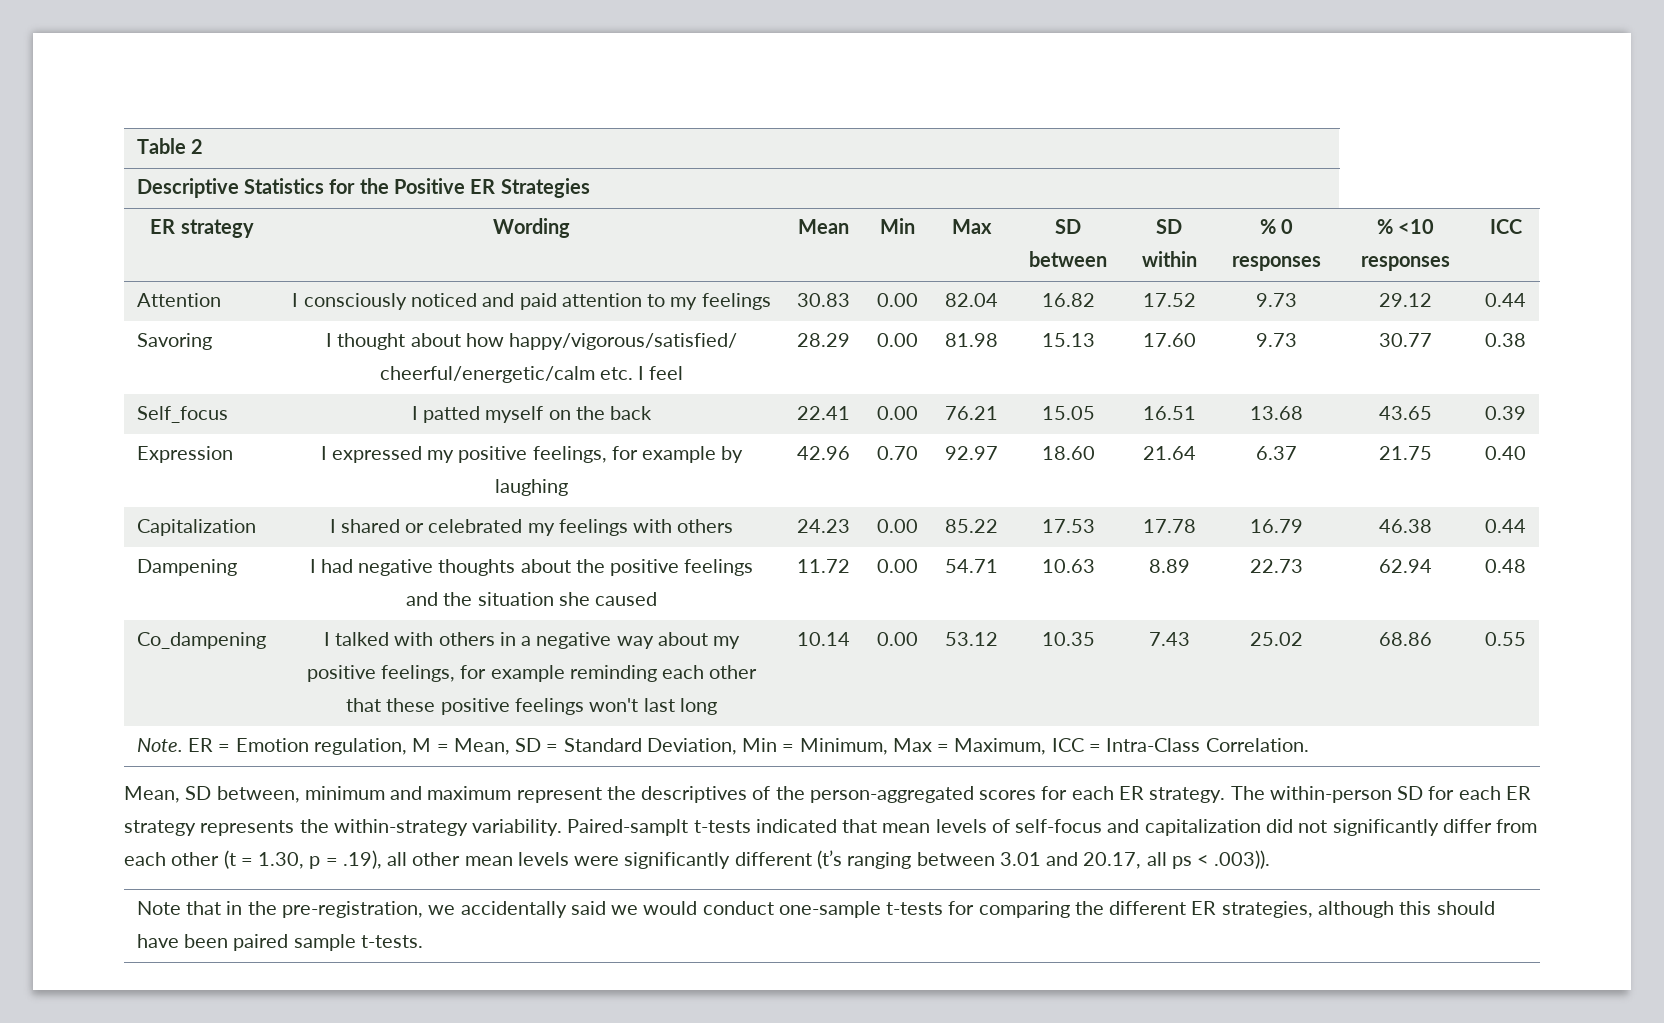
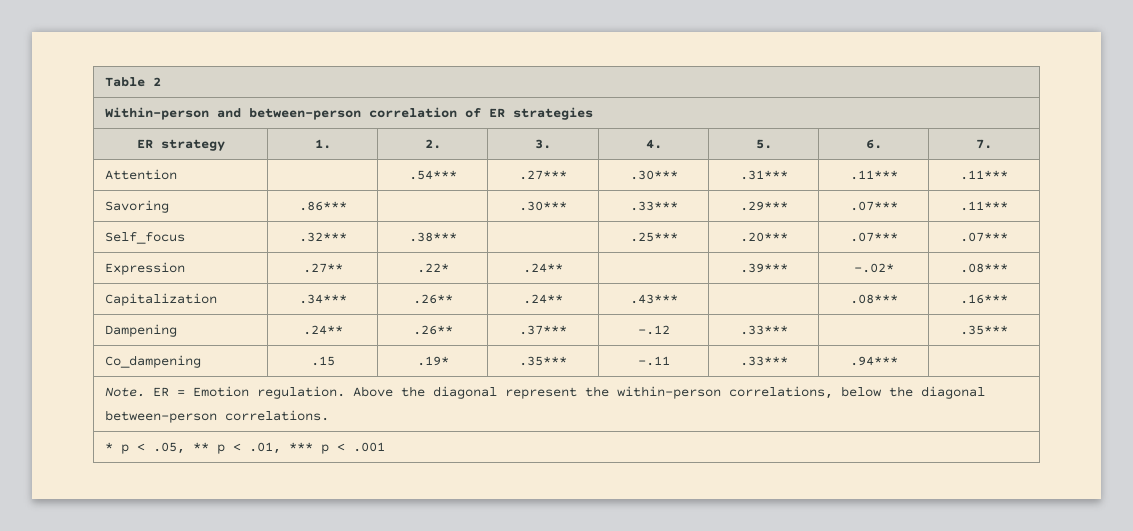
[136,178,590,198] [150,219,254,238] [493,218,570,238] [798,219,849,234] [880,218,915,234] [952,219,992,234] [1055,219,1081,234] [1029,251,1107,267] [1156,219,1182,234] [1141,251,1197,267] [1259,219,1294,234] [1232,256,1321,271] [1376,219,1435,234] [1361,256,1450,271] [1489,219,1522,234] [136,293,221,307] [292,293,771,310] [797,293,850,307] [877,293,918,307] [945,293,998,307] [1041,293,1095,307] [1142,293,1196,307] [1256,293,1297,307] [1379,293,1432,307] [1485,293,1526,307] [136,333,212,350] [325,333,738,350] [379,366,684,383] [797,333,850,347] [877,333,918,347] [945,333,998,347] [1041,333,1095,347] [1142,333,1196,347] [1256,333,1297,347] [1379,333,1432,347] [1485,333,1526,347] [136,406,228,423] [411,406,653,423] [797,406,850,420] [877,406,918,420] [945,406,998,420] [1041,406,1095,420] [1142,406,1196,420] [1250,406,1303,420] [1379,406,1432,420] [1485,406,1526,420] [136,446,233,463] [320,446,744,463] [495,479,568,496] [797,446,850,460] [877,446,918,460] [945,446,998,460] [1041,446,1095,460] [1142,446,1196,460] [1256,446,1297,460] [1379,446,1432,460] [1485,446,1526,460] [136,519,256,536] [329,519,734,536] [797,519,850,533] [877,519,918,533] [945,519,998,533] [1041,519,1095,533] [1142,519,1196,533] [1250,519,1303,533] [1379,519,1432,533] [1485,519,1526,533] [136,559,237,576] [309,559,754,576] [405,592,658,606] [797,559,850,573] [877,559,918,573] [945,559,998,573] [1041,559,1095,573] [1148,559,1190,573] [1250,559,1303,573] [1379,559,1432,573] [1485,559,1526,573] [136,632,266,649] [323,632,741,649] [306,665,758,682] [346,698,717,715] [797,632,850,646] [877,632,918,646] [945,632,998,646] [1041,632,1095,646] [1148,632,1190,646] [1250,632,1303,646] [1379,632,1432,646] [1485,632,1526,646] [136,738,1309,755] [124,786,1531,803] [124,819,1538,836] [124,850,1271,869] [136,901,1495,918] [136,934,424,951] Descriptive Statistics for the Positive ER Strategies // ER strategy | Wording | Mean | Min | Max | SD between | SD within | % 0 responses | % <10 responses | ICC // Attention | I consciously noticed and paid attention to my feelings | 30.83 | 0.00 | 82.04 | 16.82 | 17.52 | 9.73 | 29.12 | 0.44 // Savoring | I thought about how happy/vigorous/satisfied/ cheerful/energetic/calm etc. I feel | 28.29 | 0.00 | 81.98 | 15.13 | 17.60 | 9.73 | 30.77 | 0.38 // Self_focus | I patted myself on the back | 22.41 | 0.00 | 76.21 | 15.05 | 16.51 | 13.68 | 43.65 | 0.39 // Expression | I expressed my positive feelings, for example by laughing | 42.96 | 0.70 | 92.97 | 18.60 | 21.64 | 6.37 | 21.75 | 0.40 // Capitalization | I shared or celebrated my feelings with others | 24.23 | 0.00 | 85.22 | 17.53 | 17.78 | 16.79 | 46.38 | 0.44 // Dampening | I had negative thoughts about the positive feelings and the situation she caused | 11.72 | 0.00 | 54.71 | 10.63 | 8.89 | 22.73 | 62.94 | 0.48 // Co_dampening | I talked with others in a negative way about my positive feelings, for example reminding each other that these positive feelings won't last long | 10.14 | 0.00 | 53.12 | 10.35 | 7.43 | 25.02 | 68.86 | 0.55 // Note. ER = Emotion regulation, M = Mean, SD = Standard Deviation, Min = Minimum, Max = Maximum, ICC = Intra-Class Correlation. // Mean, SD between, minimum and maximum represent the descriptives of the person-aggregated scores for each ER strategy. The within-person SD for each ER strategy represents the within-strategy variability. Paired-samplt t-tests indicated that mean levels of self-focus and capitalization did not significantly differ from each other (t = 1.30, p = .19), all other mean levels were significantly different (t’s ranging between 3.01 and 20.17, all ps < .003)). // Note that in the pre-registration, we accidentally said we would conduct one-sample t-tests for comparing the different ER strategies, although this should have been paired sample t-tests. -> [104,107,593,120] [136,139,225,151] [314,139,331,149] [424,139,441,149] [535,139,551,149] [645,139,662,149] [755,139,772,149] [865,139,882,149] [976,139,992,149] [104,169,177,180] [408,170,457,180] [519,170,567,180] [629,170,678,180] [739,170,788,180] [849,170,898,180] [960,170,1008,180] [104,200,169,213] [298,201,347,211] [519,201,567,211] [629,201,678,211] [739,201,788,211] [849,201,898,211] [960,201,1008,211] [104,232,185,244] [298,232,347,242] [408,232,457,242] [629,232,678,242] [739,232,788,242] [849,232,898,242] [960,232,1008,242] [104,262,185,275] [302,263,343,273] [416,263,449,273] [523,263,563,273] [739,263,788,273] [853,263,894,273] [960,263,1008,273] [104,293,217,306] [298,294,347,304] [412,294,453,304] [523,294,563,304] [629,294,678,304] [849,294,898,304] [960,294,1008,304] [104,324,177,337] [302,325,343,335] [412,325,453,335] [519,325,567,335] [637,325,670,335] [739,325,788,335] [960,325,1008,335] [104,355,201,368] [310,356,335,366] [416,356,449,366] [519,356,567,366] [637,356,670,366] [739,356,788,366] [849,356,898,366] [104,386,985,399] [104,410,329,423] [104,442,385,454] Within-person and between-person correlation of ER strategies // ER strategy | 1. | 2. | 3. | 4. | 5. | 6. | 7. // Attention | | .54*** | .27*** | .30*** | .31*** | .11*** | .11*** // Savoring | .86*** | | .30*** | .33*** | .29*** | .07*** | .11*** // Self_focus | .32*** | .38*** | | .25*** | .20*** | .07*** | .07*** // Expression | .27** | .22* | .24** | | .39*** | -.02* | .08*** // Capitalization | .34*** | .26** | .24** | .43*** | | .08*** | .16*** // Dampening | .24** | .26** | .37*** | -.12 | .33*** | | .35*** // Co_dampening | .15 | .19* | .35*** | -.11 | .33*** | .94*** | // Note. ER = Emotion regulation. Above the diagonal represent the within-person correlations, below the diagonal between-person correlations. // * p < .05, ** p < .01, *** p < .001

